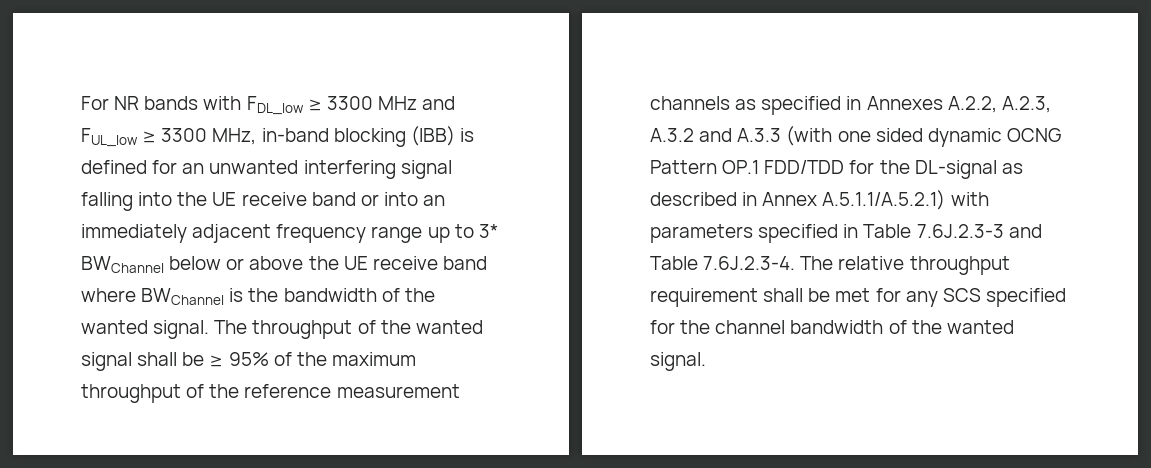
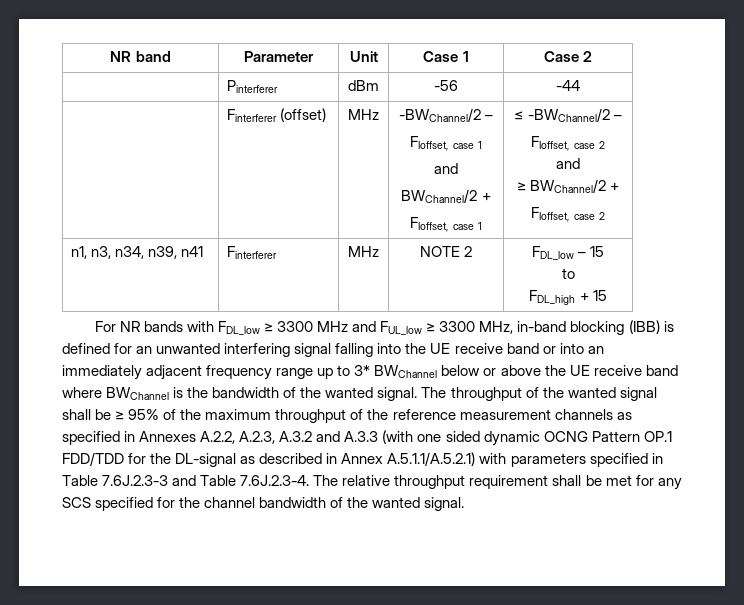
(81, 103) none -> [110,51,171,62] [244,51,314,62] [349,51,378,62] [423,51,469,62] [543,51,593,62] [227,80,279,93] [348,80,379,91] [434,80,458,91] [556,80,580,91] [227,108,327,122] [348,109,379,120] [398,108,494,122] [410,136,482,151] [434,163,458,174] [401,189,491,203] [410,217,482,232] [514,108,622,122] [531,136,605,151] [556,158,580,169] [516,179,620,193] [531,207,605,222] [71,246,204,259] [227,246,278,259] [348,246,379,257] [419,246,473,257] [531,246,605,260] [561,268,575,279] [529,290,607,305] NR band | Parameter | Unit | Case 1 | Case 2 // | Pinterferer | dBm | -56 | -44 // | Finterferer (offset) | MHz | -BWChannel/2 – // FIoffset, case 1 // and // BWChannel/2 + // FIoffset, case 1 | ≤ -BWChannel/2 – // FIoffset, case 2 // and // ≥ BWChannel/2 + // FIoffset, case 2 // n1, n3, n34, n39, n41 | Finterferer | MHz | NOTE 2 | FDL_low – 15 // to // FDL_high + 15 //

